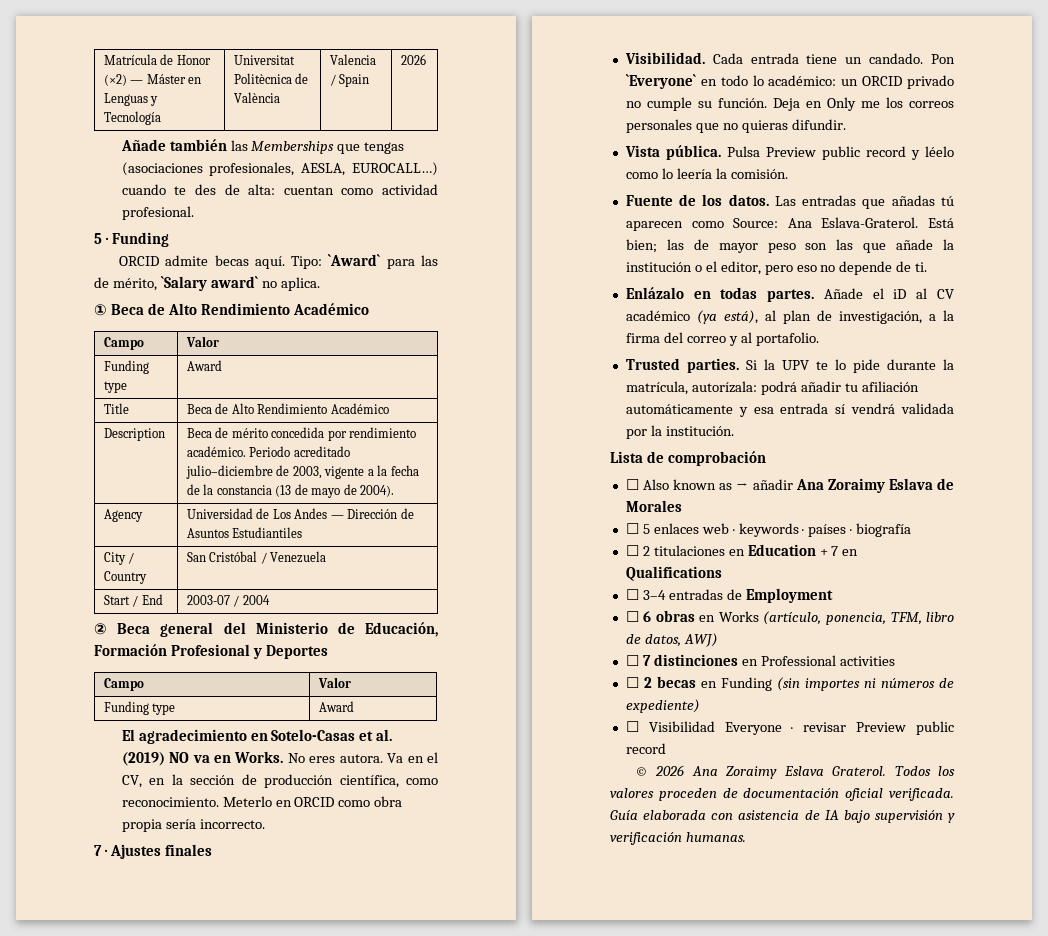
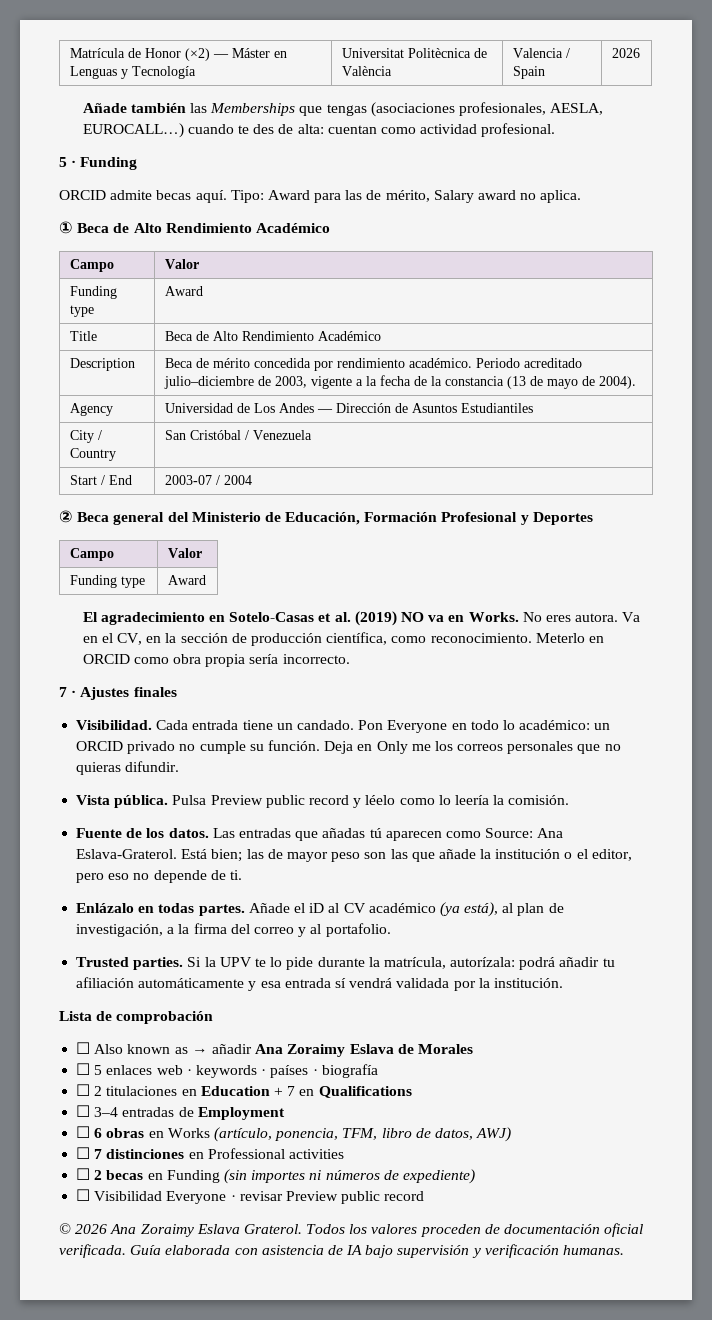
[328,254,381,266] `Award` -> [267,190,310,200] Award
[160,276,258,291] `Salary award` -> [433,190,517,203] Salary award
[625,74,696,89] `Everyone` -> [387,720,448,733] Everyone

